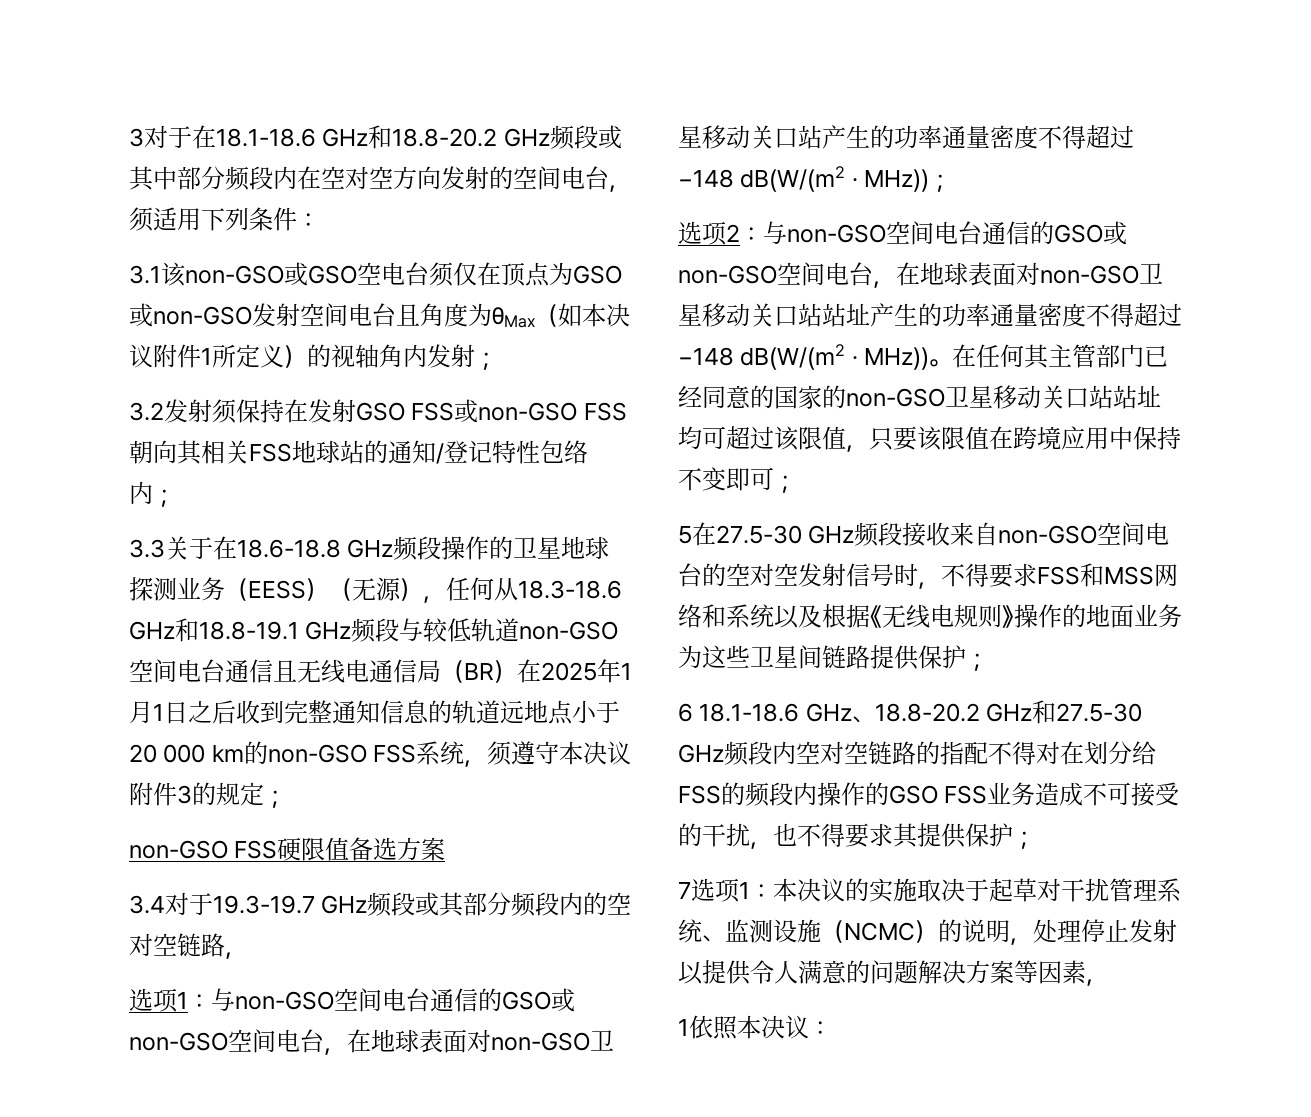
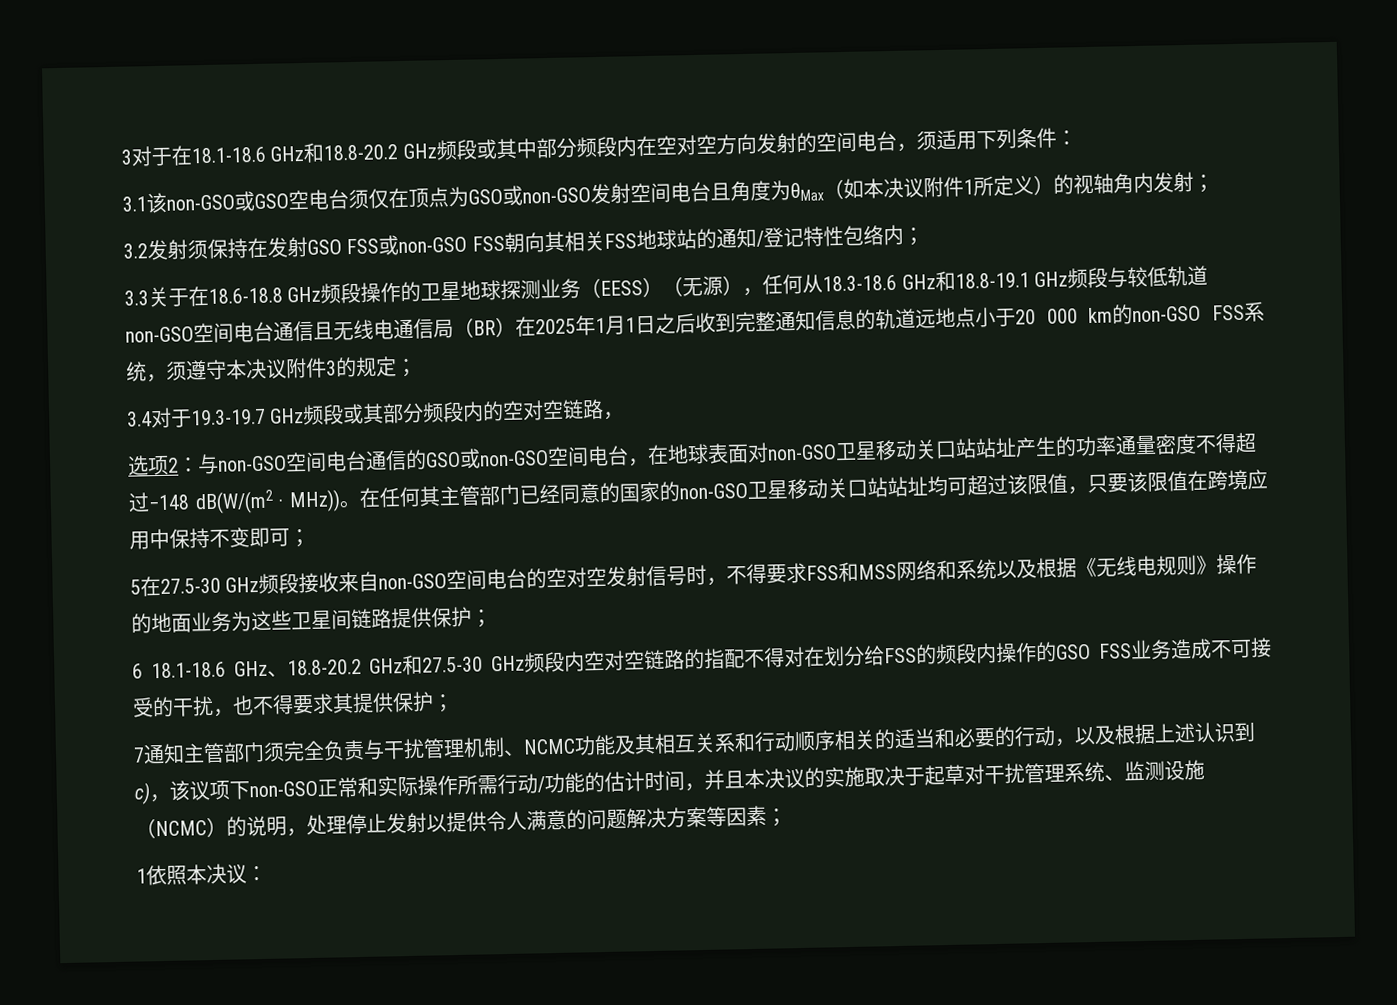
[129,837,446,861] // non-GSO FSS硬限值备选方案 -> (417, 368) none
[129,988,575,1013] [129,1029,614,1055] [678,125,1134,149] [678,166,953,192] // 选项1：与non-GSO空间电台通信的GSO或non-GSO空间电台，在地球表面对non-GSO卫星移动关口站产生的功率通量密度不得超过−148 dB(W/(m2 · MHz))； -> (625, 415) none
[691,878,773,903] 选项1： -> [143,722,1255,765] [134,769,745,805] 通知主管部门须完全负责与干扰管理机制、NCMC功能及其相互关系和行动顺序相关的适当和必要的行动，以及根据上述认识到c)，该议项下non-GSO正常和实际操作所需行动/功能的估计时间，并且
[1086,979,1109,986] ， -> [766,808,787,827] ；

